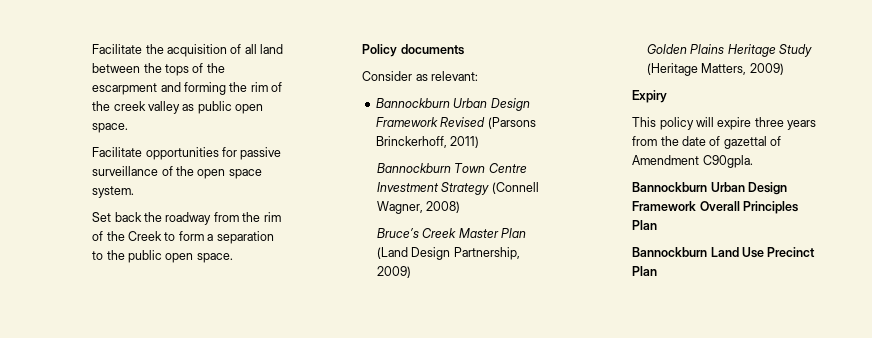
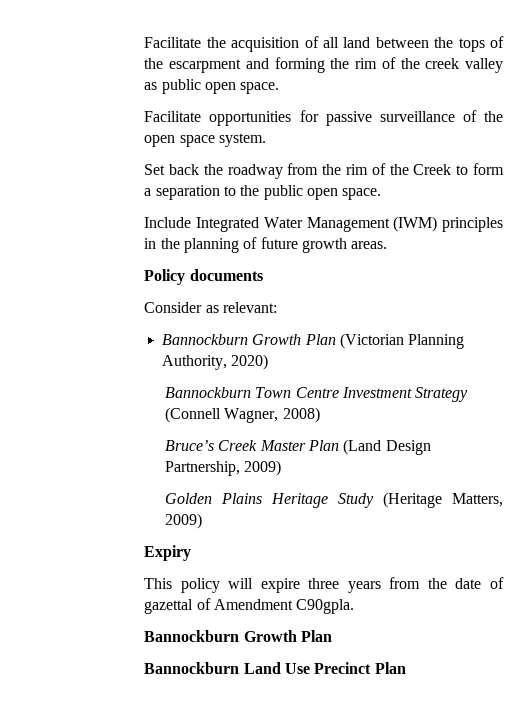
(233, 258) none -> [144,216,504,232] [144,237,388,253] // Include Integrated Water Management (IWM) principles in the planning of future growth areas.
[453,98,530,111] [376,117,536,129] [376,136,480,148] Urban Design Framework Revised (Parsons Brinckerhoff, 2011) -> [252,333,465,349] [161,354,269,370] Growth Plan (Victorian Planning Authority, 2020)
[710,182,788,195] [632,201,799,214] Urban Design Framework Overall Principles -> [243,630,297,642] Growth

